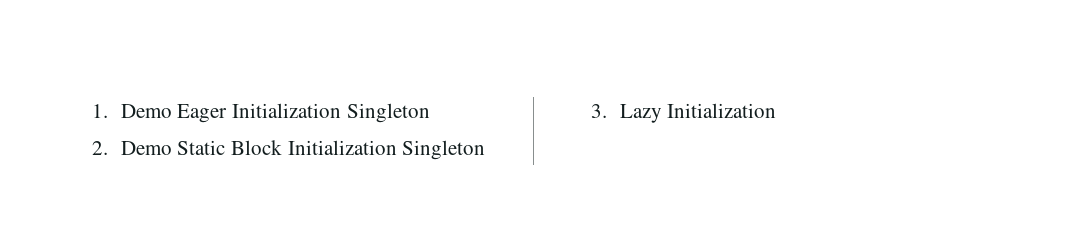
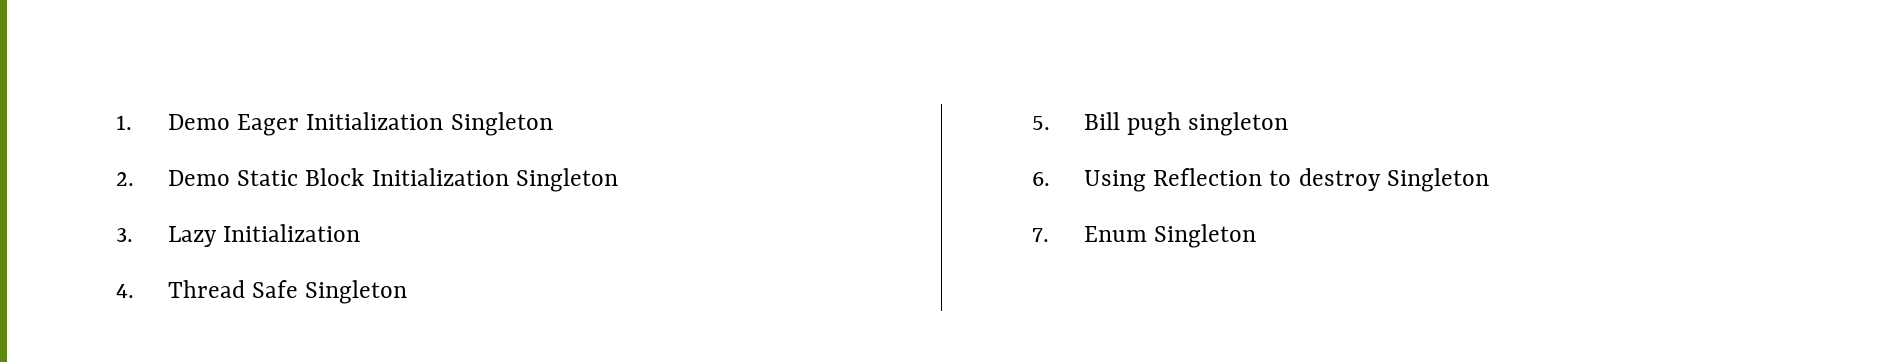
(777, 110) none -> [115,280,408,304] [1031,112,1289,136] [1031,168,1489,192] [1031,224,1257,248] // 4. Thread Safe Singleton // 5. Bill pugh singleton // 6. Using Reflection to destroy Singleton // 7. Enum Singleton

